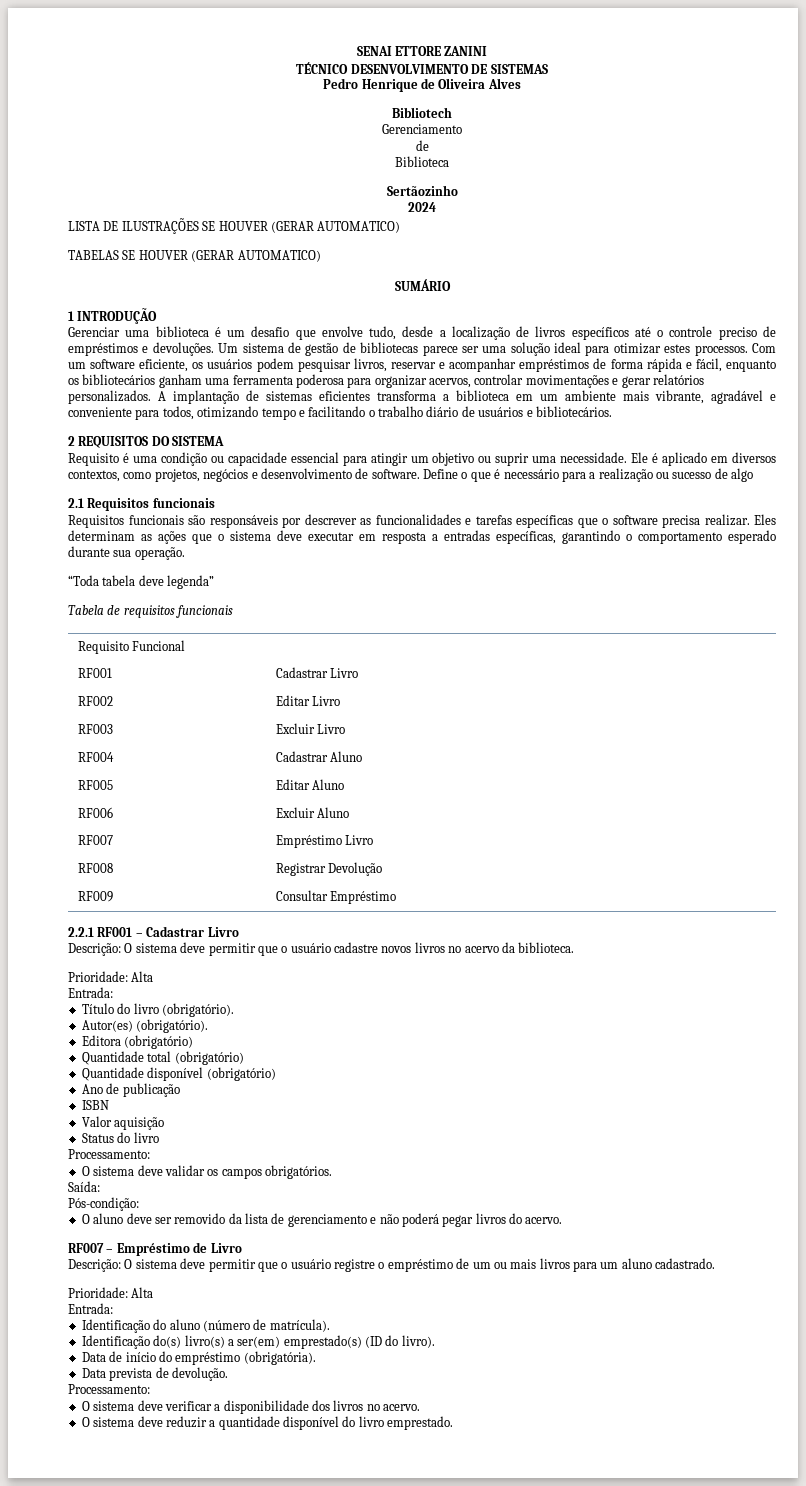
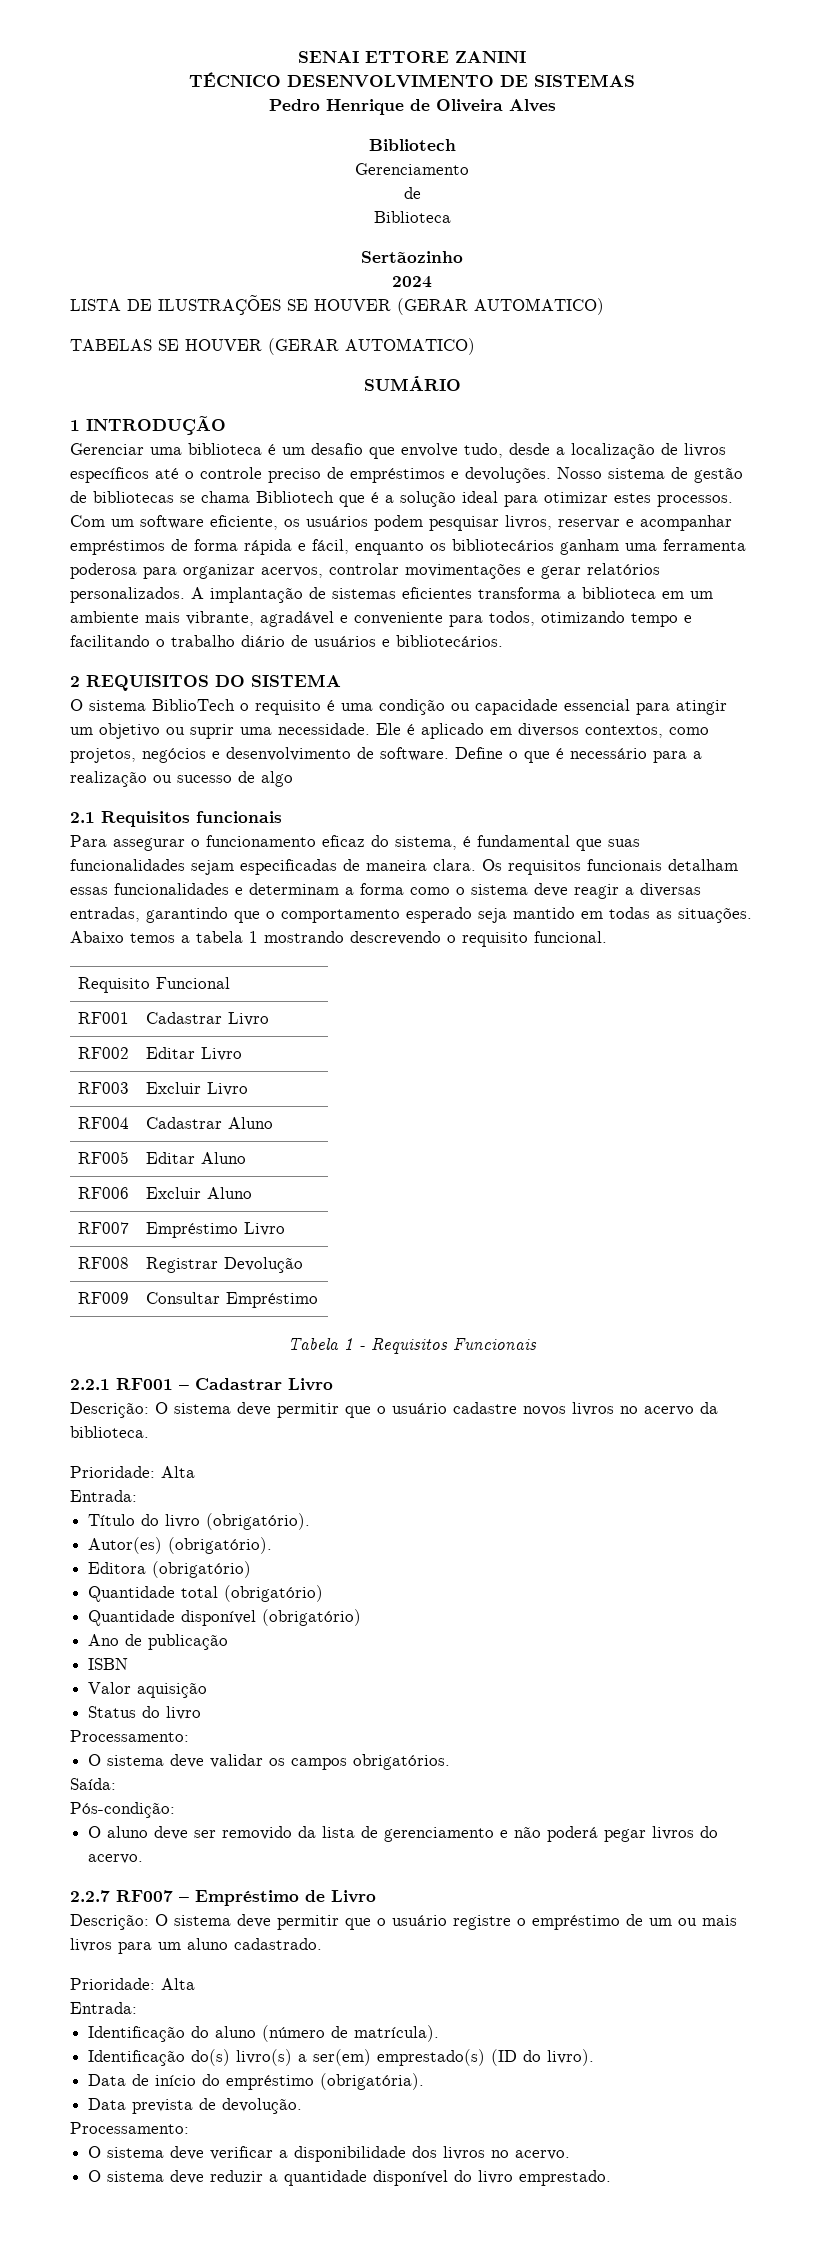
[218,343,239,353] Um -> [557,467,602,479] Nosso
[422,345,507,356] parece ser uma -> [180,491,394,507] se chama Bibliotech que é a
[68,453,119,466] Requisito -> [70,699,321,715] O sistema BiblioTech o requisito
[68,514,776,528] [68,530,776,544] [68,546,185,560] [68,575,215,589] [68,605,234,618] Requisitos funcionais são responsáveis por descrever as funcionalidades e tarefas específicas que o software precisa realizar. Eles determinam as ações que o sistema deve executar em resposta a entradas específicas, garantindo o comportamento esperado durante sua operação. // “Toda tabela deve legenda” // Tabela de requisitos funcionais -> [70,835,640,851] [70,859,738,875] [70,883,701,899] [70,907,752,923] [70,931,607,947] Para assegurar o funcionamento eficaz do sistema, é fundamental que suas funcionalidades sejam especificadas de maneira clara. Os requisitos funcionais detalham essas funcionalidades e determinam a forma como o sistema deve reagir a diversas entradas, garantindo que o comportamento esperado seja mantido em todas as situações. Abaixo temos a tabela 1 mostrando descrevendo o requisito funcional.
(397, 897) none -> [288,1338,537,1354] // Tabela 1 - Requisitos Funcionais
(563, 1220) none -> [70,1890,110,1902] 2.2.7

